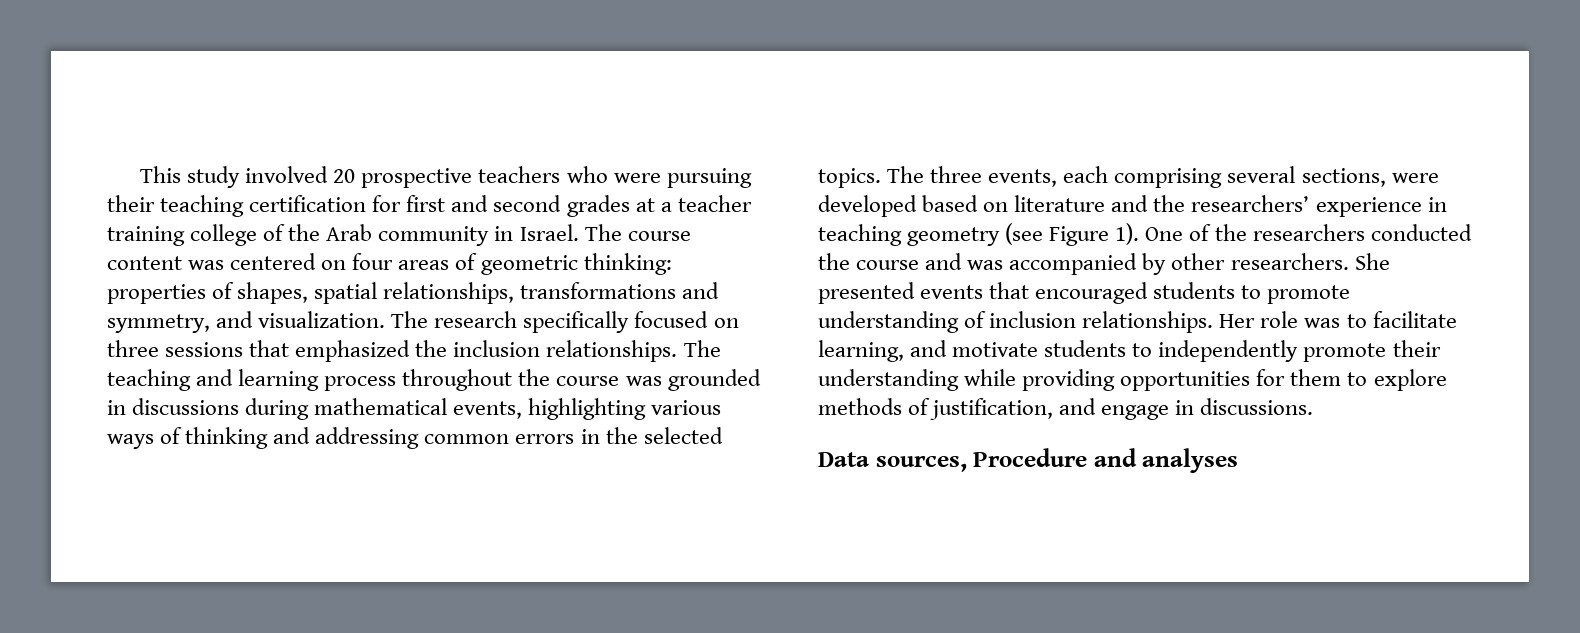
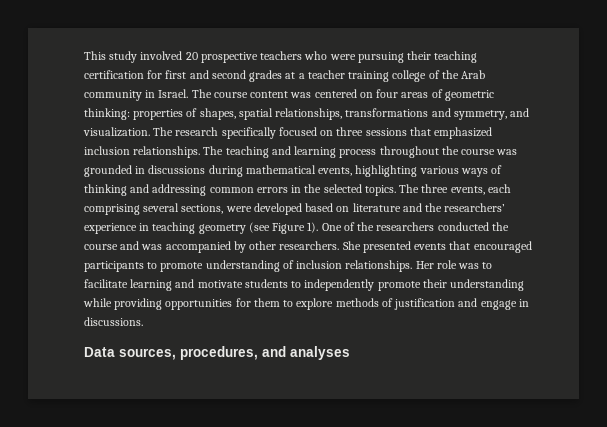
[415,340,448,357] the -> (493, 133) none
[1153,282,1236,299] students -> [84,261,144,272] participants
[818,340,904,362] learning, -> [130,279,173,291] learning
[930,398,1054,420] justification, -> [394,298,456,310] justification
[973,448,1088,467] Procedure -> [180,346,258,360] procedures,

